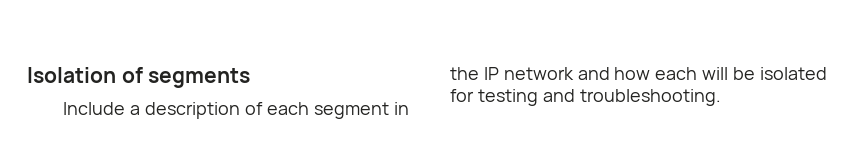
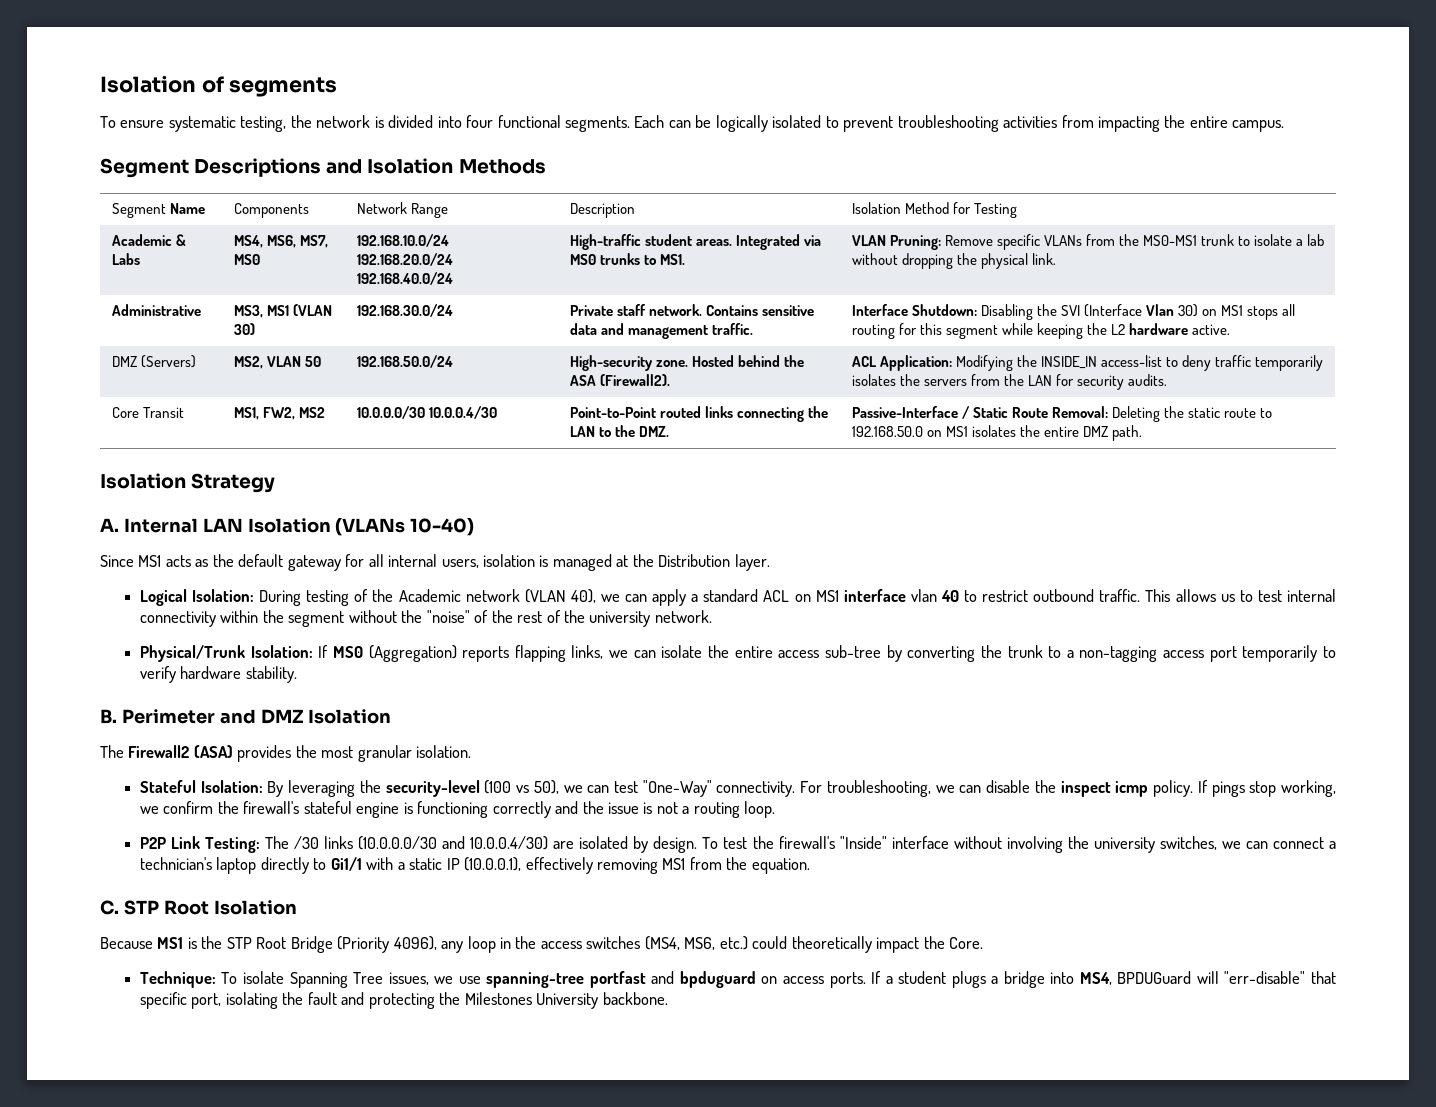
[63,102,409,119] [450,67,827,80] [450,89,721,106] Include a description of each segment in the IP network and how each will be isolated for testing and troubleshooting. -> [100,115,1285,132] [100,158,546,178] [111,203,205,218] [233,203,309,218] [356,202,448,218] [569,203,635,218] [851,202,1017,218] [111,234,186,246] [111,253,140,265] [233,235,328,248] [233,254,260,265] [356,234,449,247] [356,253,453,266] [356,272,453,285] [569,234,821,250] [569,253,685,265] [851,234,1325,250] [851,253,1056,269] [111,304,201,316] [233,304,332,318] [233,323,255,335] [356,304,453,317] [569,304,814,316] [569,323,753,339] [851,304,1296,320] [851,323,1231,339] [111,355,196,368] [233,356,321,369] [356,355,453,368] [569,355,804,371] [569,374,670,386] [851,355,1324,371] [851,374,1167,390] [111,407,184,418] [233,407,325,420] [356,406,497,419] [569,406,828,422] [569,425,669,437] [851,406,1273,422] [851,425,1142,441] [100,473,276,493] [100,518,475,536] [100,554,770,571] [139,589,1337,606] [139,610,712,627] [139,645,1337,662] [139,666,297,683] [100,709,392,724] [100,745,472,762] [139,780,1337,797] [139,801,776,818] [139,836,1337,853] [139,857,810,874] [100,900,297,915] [100,936,984,953] [139,971,1336,988] [139,992,668,1009] To ensure systematic testing, the network is divided into four functional segments. Each can be logically isolated to prevent troubleshooting activities from impacting the entire campus. // Segment Descriptions and Isolation Methods // Segment Name | Components | Network Range | Description | Isolation Method for Testing // Academic & Labs | MS4, MS6, MS7, MS0 | 192.168.10.0/24 192.168.20.0/24 192.168.40.0/24 | High-traffic student areas. Integrated via MS0 trunks to MS1. | VLAN Pruning: Remove specific VLANs from the MS0-MS1 trunk to isolate a lab without dropping the physical link. // Administrative | MS3, MS1 (VLAN 30) | 192.168.30.0/24 | Private staff network. Contains sensitive data and management traffic. | Interface Shutdown: Disabling the SVI (Interface Vlan 30) on MS1 stops all routing for this segment while keeping the L2 hardware active. // DMZ (Servers) | MS2, VLAN 50 | 192.168.50.0/24 | High-security zone. Hosted behind the ASA (Firewall2). | ACL Application: Modifying the INSIDE_IN access-list to deny traffic temporarily isolates the servers from the LAN for security audits. // Core Transit | MS1, FW2, MS2 | 10.0.0.0/30 10.0.0.4/30 | Point-to-Point routed links connecting the LAN to the DMZ. | Passive-Interface / Static Route Removal: Deleting the static route to 192.168.50.0 on MS1 isolates the entire DMZ path. // Isolation Strategy // A. Internal LAN Isolation (VLANs 10-40) // Since MS1 acts as the default gateway for all internal users, isolation is managed at the Distribution layer. // Logical Isolation: During testing of the Academic network (VLAN 40), we can apply a standard ACL on MS1 interface vlan 40 to restrict outbound traffic. This allows us to test internal connectivity within the segment without the "noise" of the rest of the university network. // Physical/Trunk Isolation: If MS0 (Aggregation) reports flapping links, we can isolate the entire access sub-tree by converting the trunk to a non-tagging access port temporarily to verify hardware stability. // B. Perimeter and DMZ Isolation // The Firewall2 (ASA) provides the most granular isolation. // Stateful Isolation: By leveraging the security-level (100 vs 50), we can test "One-Way" connectivity. For troubleshooting, we can disable the inspect icmp policy. If pings stop working, we confirm the firewall's stateful engine is functioning correctly and the issue is not a routing loop. // P2P Link Testing: The /30 links (10.0.0.0/30 and 10.0.0.4/30) are isolated by design. To test the firewall's "Inside" interface without involving the university switches, we can connect a technician's laptop directly to Gi1/1 with a static IP (10.0.0.1), effectively removing MS1 from the equation. // C. STP Root Isolation // Because MS1 is the STP Root Bridge (Priority 4096), any loop in the access switches (MS4, MS6, etc.) could theoretically impact the Core. // Technique: To isolate Spanning Tree issues, we use spanning-tree portfast and bpduguard on access ports. If a student plugs a bridge into MS4, BPDUGuard will "err-disable" that specific port, isolating the fault and protecting the Milestones University backbone.

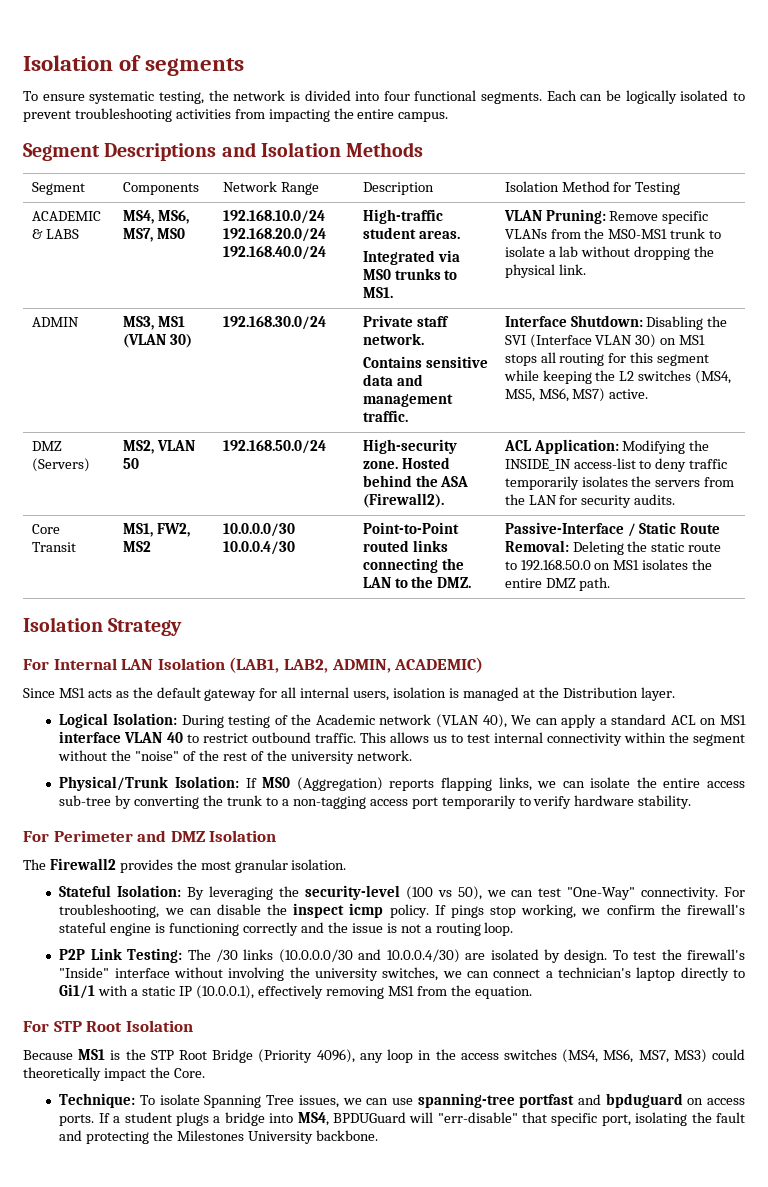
[169,203,205,214] Name -> (85, 188) none
[111,234,186,246] [111,253,140,265] Academic & Labs -> [31,211,101,221] [31,229,79,239] ACADEMIC & LABS
(732, 242) none -> (460, 234) //
[111,304,201,316] Administrative -> [31,317,79,327] ADMIN
(702, 310) none -> (424, 339) //
[1145,304,1174,316] Vlan -> [595,335,633,345] VLAN
[1128,323,1188,335] hardware -> [638,370,732,384] [504,388,606,402] switches (MS4, MS5, MS6, MS7)
[100,518,119,532] A. -> [23,659,49,670] For
[335,518,475,536] (VLANs 10-40) -> [229,657,484,673] (LAB1, LAB2, ADMIN, ACADEMIC)
[600,594,620,602] we -> [511,715,532,725] We
[910,589,937,602] vlan -> [124,732,163,743] VLAN
[100,709,117,724] B. -> [23,831,49,842] For
[193,745,233,758] (ASA) -> (116, 864) none
[100,900,119,915] C. -> [23,1021,49,1032] For
[719,936,748,950] etc.) -> [638,1049,707,1063] MS7, MS3)
(454, 980) none -> [366,1098,389,1105] can

